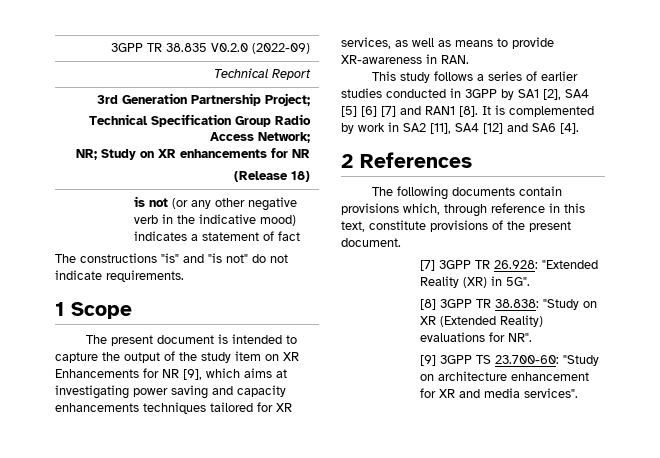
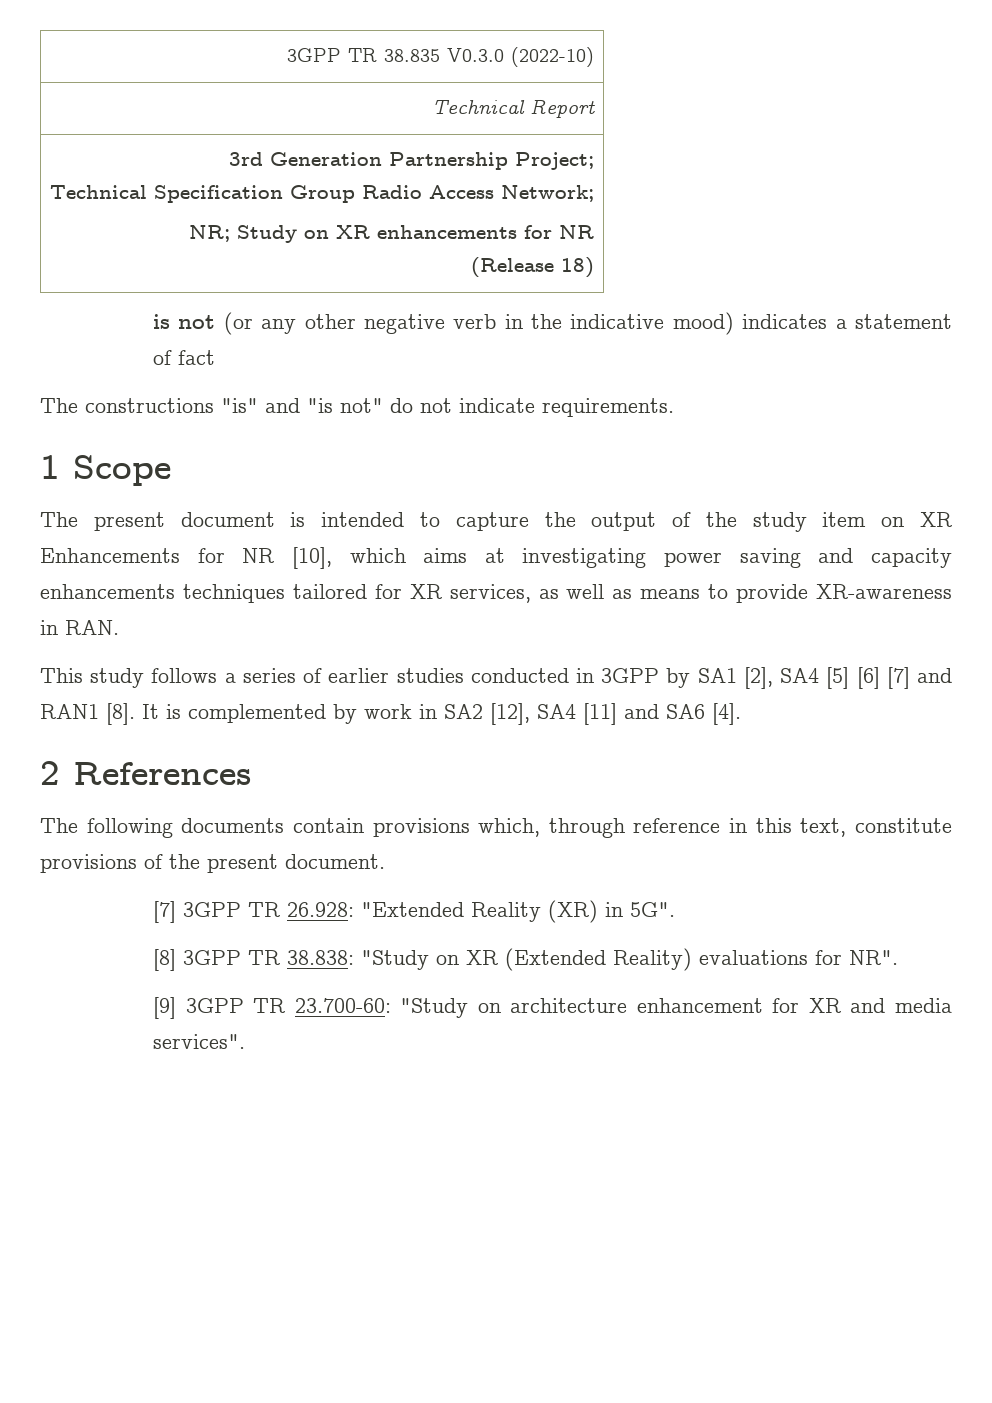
[211,43,311,54] V0.2.0 (2022-09) -> [447,47,595,67] V0.3.0 (2022-10)
[183,369,202,380] [9], -> [291,547,332,569] [10],
[430,123,503,134] [11], SA4 [12] -> [490,703,617,725] [12], SA4 [11]
[476,355,492,364] TS -> [253,998,286,1013] TR

